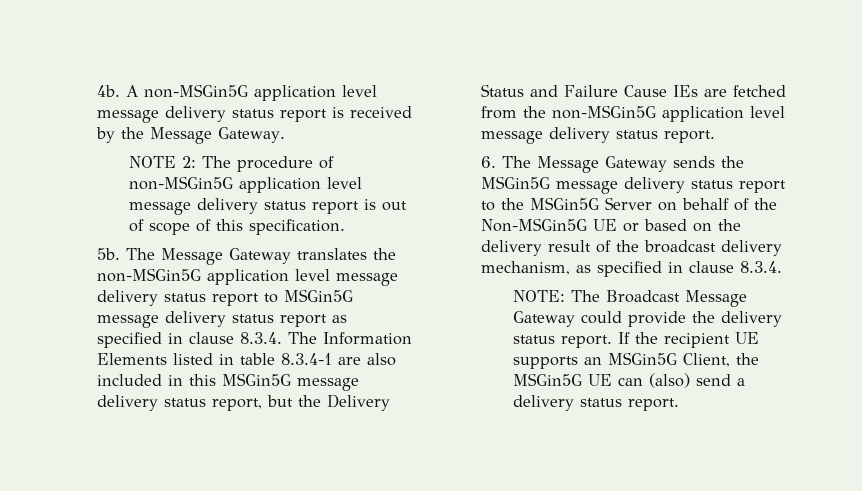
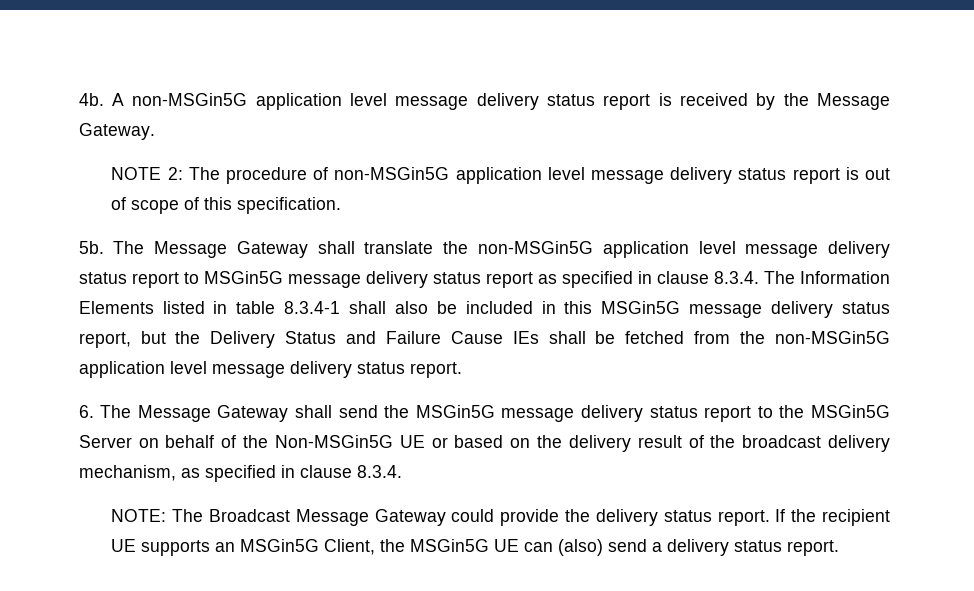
[297,248,368,260] translates -> [317,241,434,254] shall translate
[338,353,397,366] are also -> [349,301,457,314] shall also be
[704,89,728,97] are -> [548,331,616,344] shall be
[673,156,716,168] sends -> [295,405,378,418] shall send

